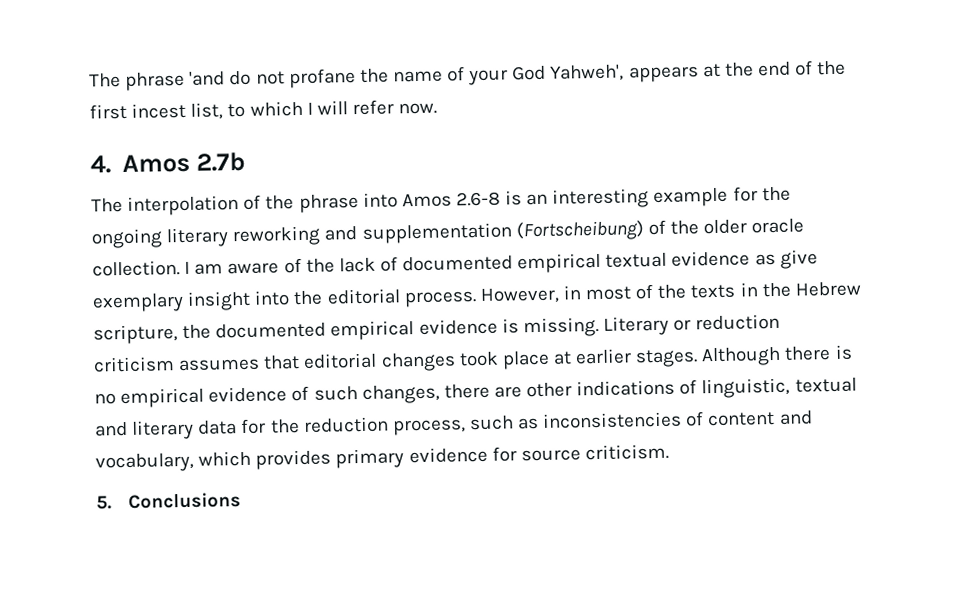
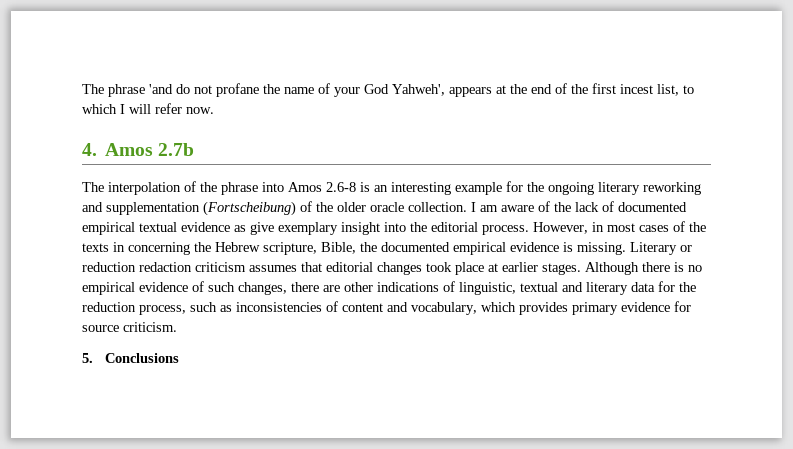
(632, 293) none -> [639,225,669,232] cases
(758, 289) none -> [128,242,190,255] concerning
(178, 334) none -> [321,242,356,254] Bible,
(781, 322) none -> [139,262,192,272] redaction

